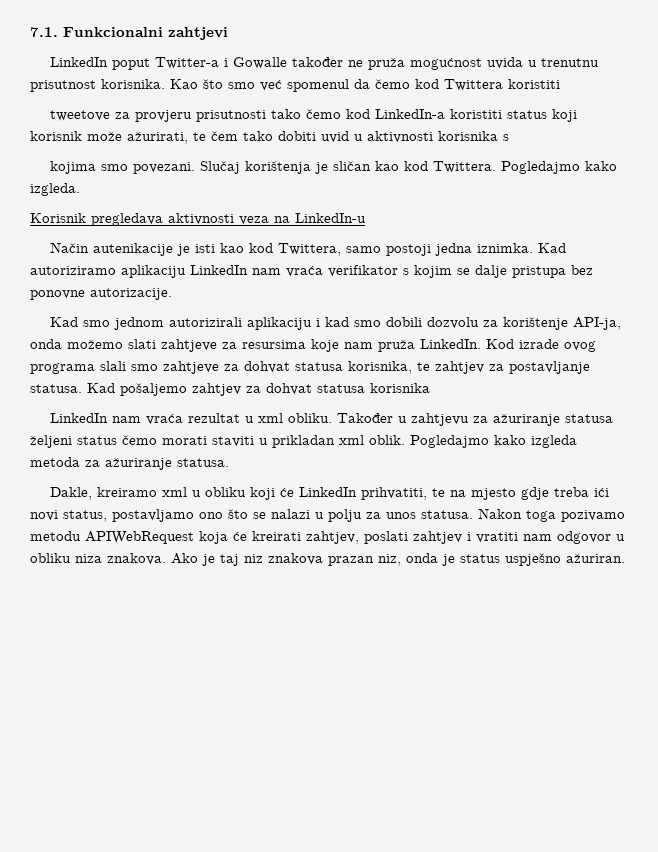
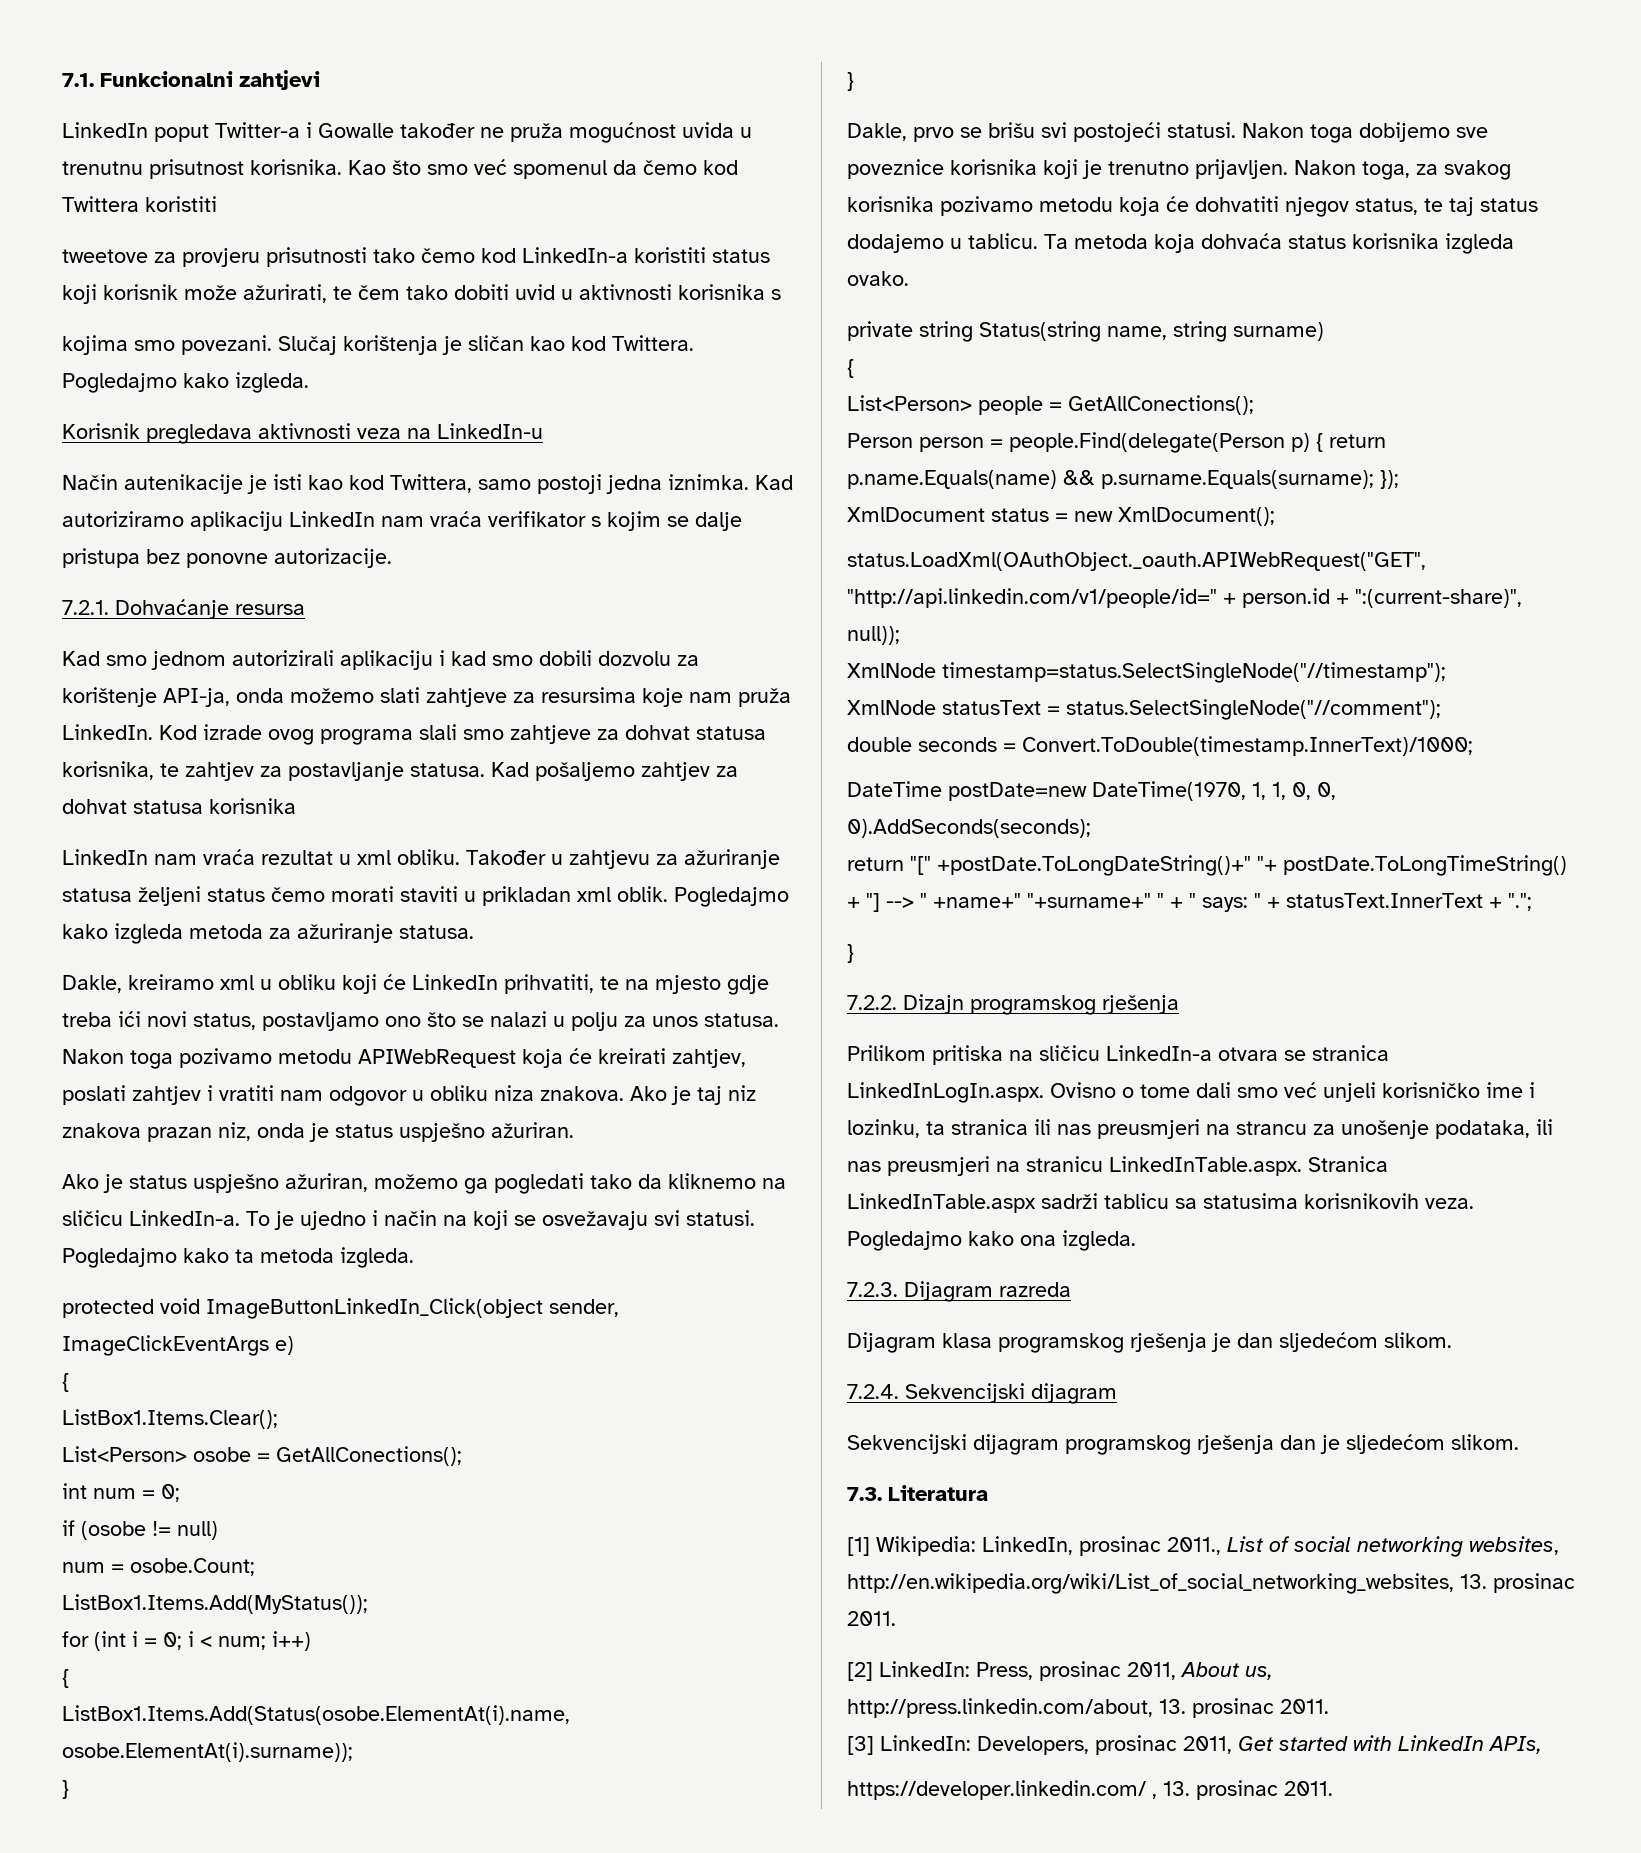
(172, 294) none -> [62,599,305,619] // 7.2.1. Dohvaćanje resursa
(625, 558) none -> [62,1173,786,1194] [62,1210,755,1230] [62,1247,414,1268] [62,1298,619,1319] [62,1335,294,1356] [62,1373,69,1392] [62,1409,278,1429] [62,1446,462,1466] [62,1483,180,1502] [62,1520,218,1540] [62,1558,255,1576] [62,1594,368,1614] [62,1631,311,1651] [62,1669,69,1688] [62,1705,570,1725] [62,1742,353,1762] [62,1780,69,1799] [847,72,854,91] [847,122,1488,143] [847,159,1511,180] [847,196,1538,217] [847,233,1514,254] [847,271,909,286] [847,321,1324,342] [847,359,854,378] [847,395,1254,415] [847,432,1386,453] [847,470,1399,489] [847,507,1275,526] [847,552,1426,571] [847,588,1522,608] [847,626,900,645] [847,662,1446,683] [847,699,1441,720] [847,736,1473,756] [847,781,1336,801] [847,819,1091,838] [847,855,1567,876] [847,893,1532,912] [847,944,854,963] [847,994,1179,1015] [847,1045,1389,1065] [847,1082,1535,1103] [847,1119,1553,1139] [847,1156,1388,1176] [847,1193,1474,1213] [847,1230,1136,1251] [847,1281,1071,1302] [847,1332,1452,1353] [847,1383,1117,1404] [847,1434,1519,1455] [847,1485,988,1501] [847,1536,1559,1557] [847,1573,1575,1594] [847,1611,896,1626] [847,1661,1273,1681] [847,1698,1329,1718] [847,1735,1542,1755] [847,1780,1333,1800] // Ako je status uspješno ažuriran, možemo ga pogledati tako da kliknemo na sličicu LinkedIn-a. To je ujedno i način na koji se osvežavaju svi statusi. Pogledajmo kako ta metoda izgleda. // protected void ImageButtonLinkedIn_Click(object sender, ImageClickEventArgs e) // { // ListBox1.Items.Clear(); // List<Person> osobe = GetAllConections(); // int num = 0; // if (osobe != null) // num = osobe.Count; // ListBox1.Items.Add(MyStatus()); // for (int i = 0; i < num; i++) // { // ListBox1.Items.Add(Status(osobe.ElementAt(i).name, osobe.ElementAt(i).surname)); // } // } // Dakle, prvo se brišu svi postojeći statusi. Nakon toga dobijemo sve poveznice korisnika koji je trenutno prijavljen. Nakon toga, za svakog korisnika pozivamo metodu koja će dohvatiti njegov status, te taj status dodajemo u tablicu. Ta metoda koja dohvaća status korisnika izgleda ovako. // private string Status(string name, string surname) // { // List<Person> people = GetAllConections(); // Person person = people.Find(delegate(Person p) { return p.name.Equals(name) && p.surname.Equals(surname); }); // XmlDocument status = new XmlDocument(); // status.LoadXml(OAuthObject._oauth.APIWebRequest("GET", "http://api.linkedin.com/v1/people/id=" + person.id + ":(current-share)", null)); // XmlNode timestamp=status.SelectSingleNode("//timestamp"); // XmlNode statusText = status.SelectSingleNode("//comment"); // double seconds = Convert.ToDouble(timestamp.InnerText)/1000; // DateTime postDate=new DateTime(1970, 1, 1, 0, 0, 0).AddSeconds(seconds); // return "[" +postDate.ToLongDateString()+" "+ postDate.ToLongTimeString() + "] --> " +name+" "+surname+" " + " says: " + statusText.InnerText + "."; // } // 7.2.2. Dizajn programskog rješenja // Prilikom pritiska na sličicu LinkedIn-a otvara se stranica LinkedInLogIn.aspx. Ovisno o tome dali smo već unjeli korisničko ime i lozinku, ta stranica ili nas preusmjeri na strancu za unošenje podataka, ili nas preusmjeri na stranicu LinkedInTable.aspx. Stranica LinkedInTable.aspx sadrži tablicu sa statusima korisnikovih veza. Pogledajmo kako ona izgleda. // 7.2.3. Dijagram razreda // Dijagram klasa programskog rješenja je dan sljedećom slikom. // 7.2.4. Sekvencijski dijagram // Sekvencijski dijagram programskog rješenja dan je sljedećom slikom. // 7.3. Literatura // [1] Wikipedia: LinkedIn, prosinac 2011., List of social networking websites, http://en.wikipedia.org/wiki/List_of_social_networking_websites, 13. prosinac 2011. // [2] LinkedIn: Press, prosinac 2011, About us, http://press.linkedin.com/about, 13. prosinac 2011. // [3] LinkedIn: Developers, prosinac 2011, Get started with LinkedIn APIs, // https://developer.linkedin.com/ , 13. prosinac 2011.

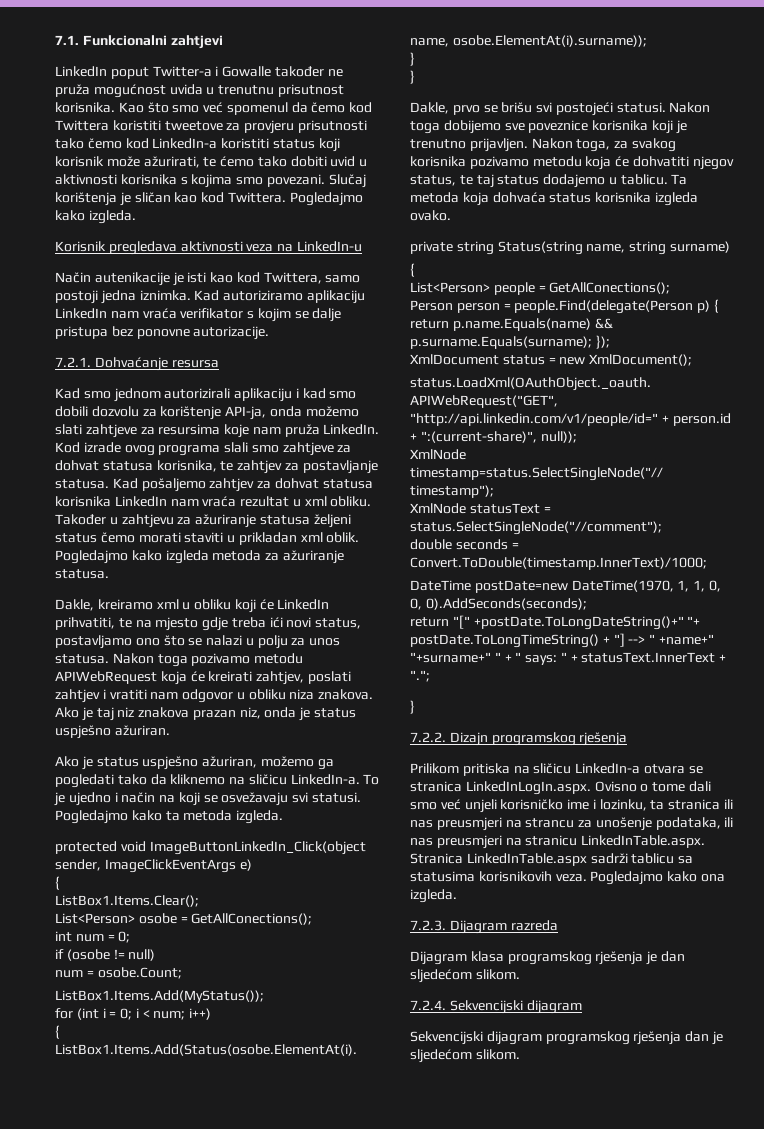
(217, 204) // -> (161, 125) none
[358,285,400,300] čem -> [220,156,255,167] ćemo
(781, 294) // -> (188, 181) none
(296, 806) // -> (111, 501) none
[847,1485,988,1501] [847,1536,1559,1557] [847,1573,1575,1594] [847,1611,896,1626] [847,1661,1273,1681] [847,1698,1329,1718] [847,1735,1542,1755] [847,1780,1333,1800] // 7.3. Literatura // [1] Wikipedia: LinkedIn, prosinac 2011., List of social networking websites, http://en.wikipedia.org/wiki/List_of_social_networking_websites, 13. prosinac 2011. // [2] LinkedIn: Press, prosinac 2011, About us, http://press.linkedin.com/about, 13. prosinac 2011. // [3] LinkedIn: Developers, prosinac 2011, Get started with LinkedIn APIs, // https://developer.linkedin.com/ , 13. prosinac 2011. -> (520, 1054) none

